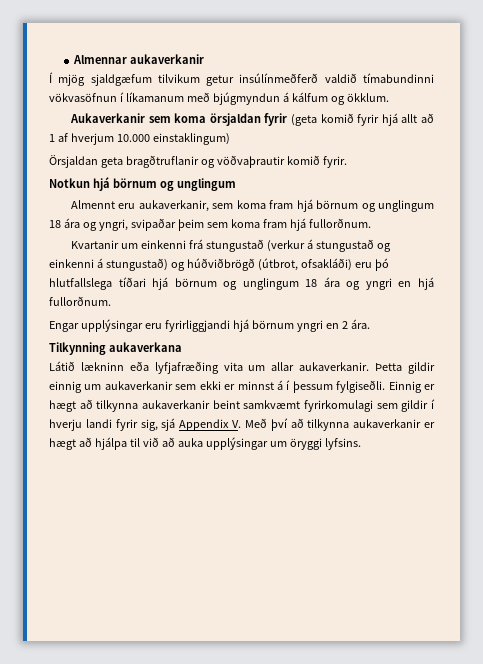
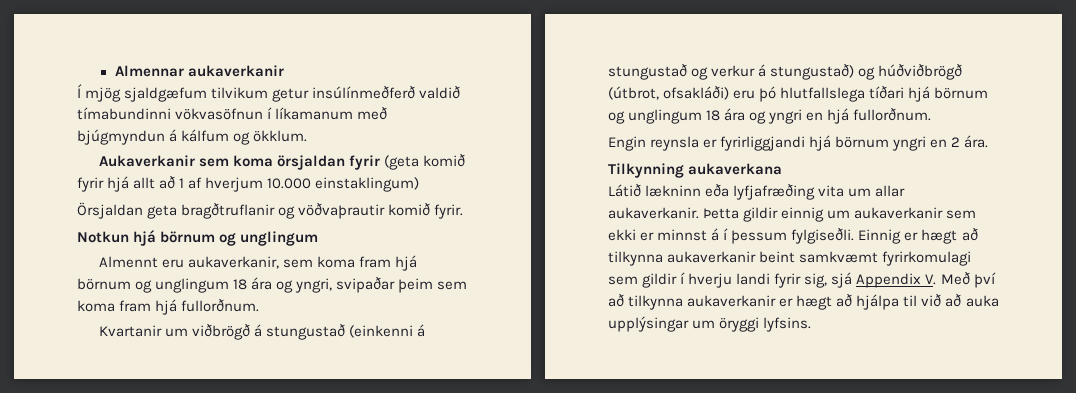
[140,239,305,252] einkenni frá stungustað (verkur -> [191,323,414,340] viðbrögð á stungustað (einkenni
[49,259,94,268] einkenni -> [711,65,756,77] verkur
[49,319,162,332] Engar upplýsingar eru -> [608,136,718,151] Engin reynsla er

